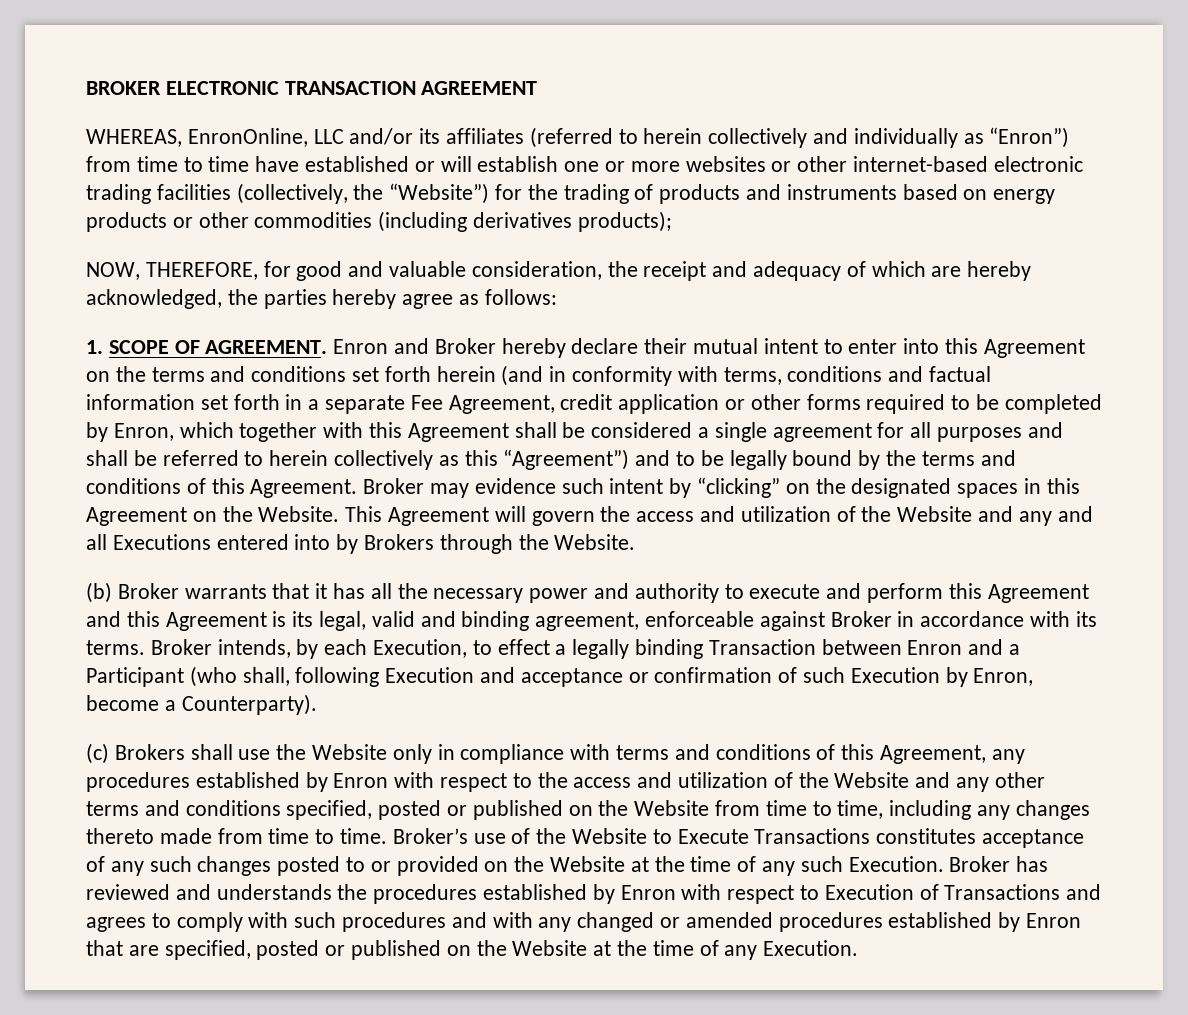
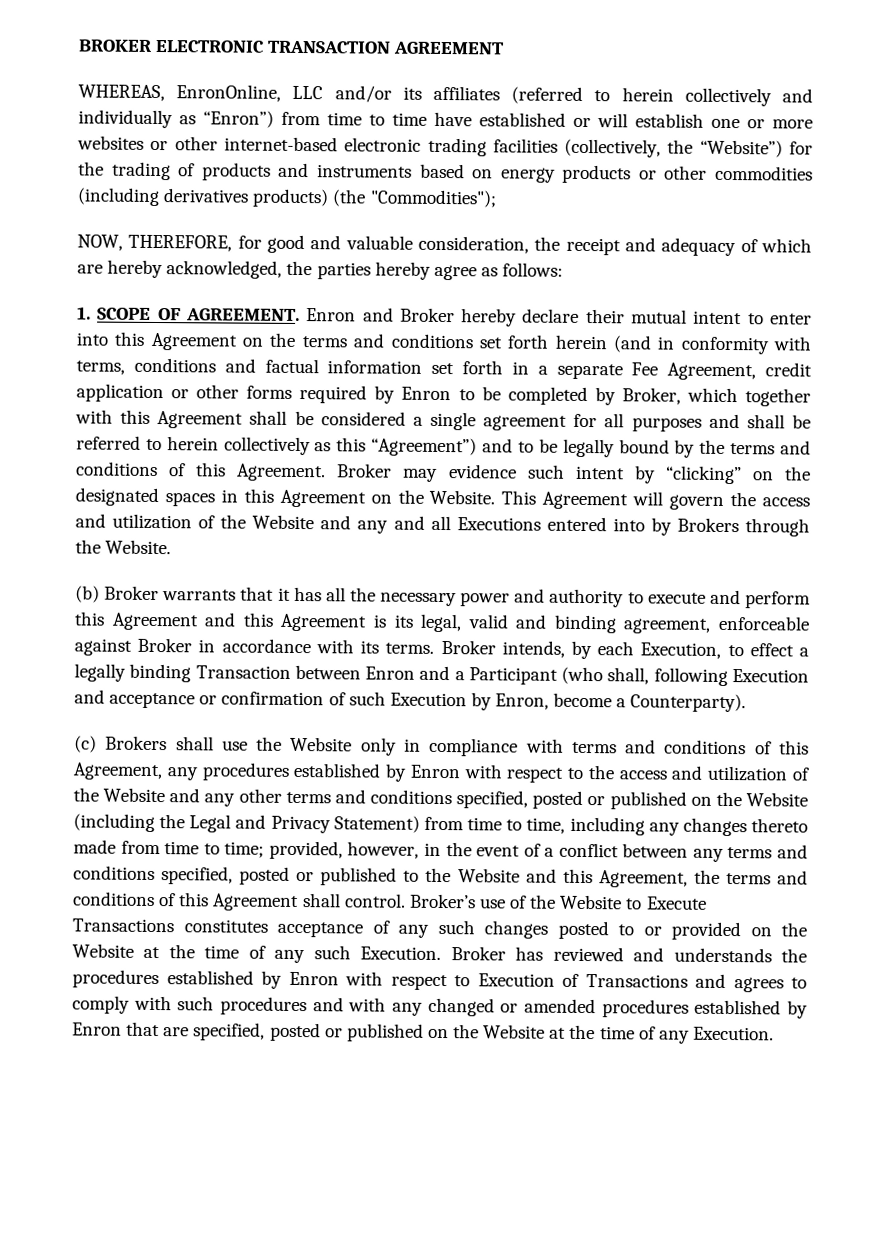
[577,211,672,232] products); -> [252,188,497,208] products) (the "Commodities");
(946, 404) none -> [374,385,452,404] by Enron
[113,423,174,441] Enron, -> [621,387,681,405] Broker,
(710, 808) none -> [73,813,420,834] (including the Legal and Privacy Statement)
[340,828,388,844] time. -> [224,840,808,862] [73,865,809,888] [73,891,406,912] time; provided, however, in the event of a conflict between any terms and conditions specified, posted or published to the Website and this Agreement, the terms and conditions of this Agreement shall control.

